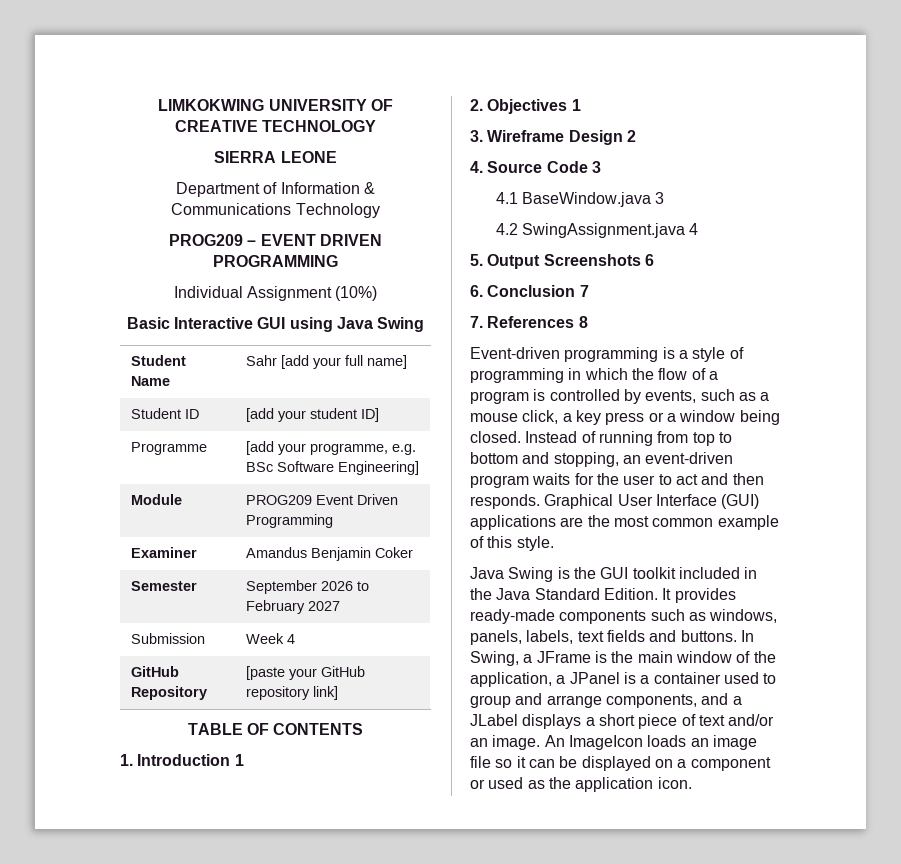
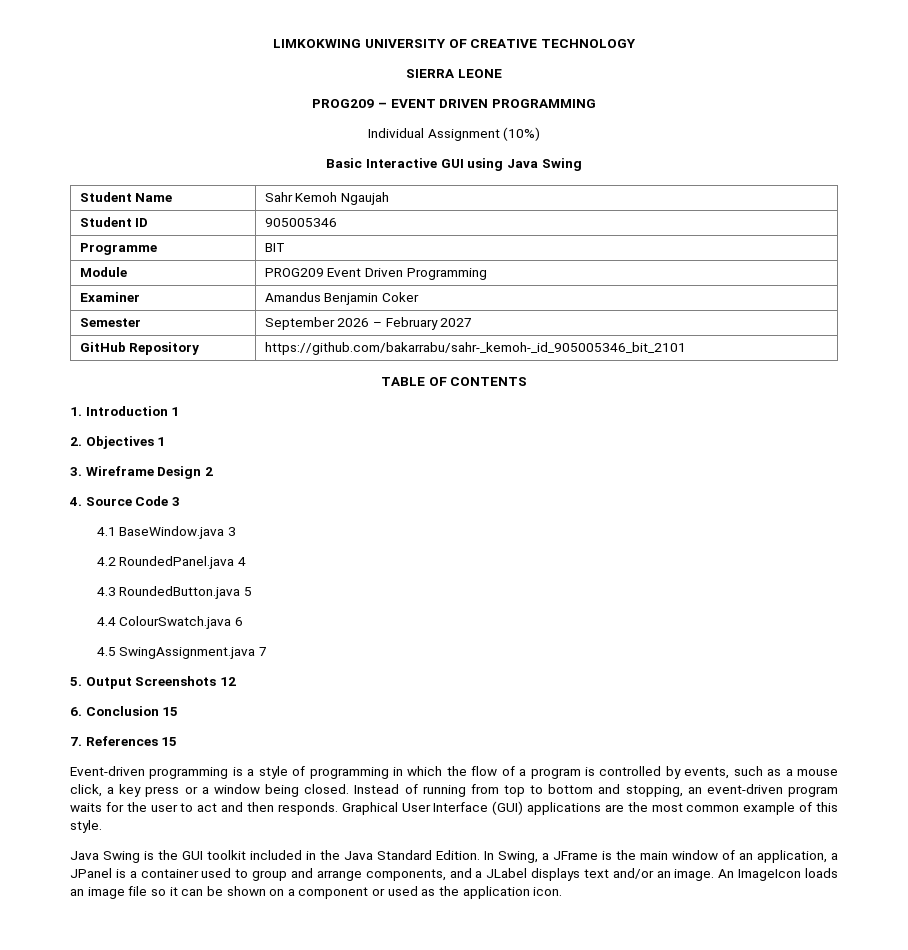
[176,182,375,197] [171,203,380,218] // Department of Information & Communications Technology -> (502, 73) none
[280,355,407,369] [130,408,199,419] [245,408,379,422] [130,442,207,455] [245,441,416,455] [245,461,419,475] [add your full name] // Student ID | [add your student ID] // Programme | [add your programme, e.g. BSc Software Engineering] -> [295,192,389,205] [79,217,149,227] [264,218,337,227] [79,243,157,255] [264,243,285,252] Kemoh Ngaujah // Student ID | 905005346 // Programme | BIT
[356,581,369,591] to -> [372,322,382,327] –
[130,633,205,644] [245,633,295,644] // Submission | Week 4 -> (473, 322) none
[245,666,365,680] [245,686,338,700] [paste your GitHub repository link] -> [264,342,686,355] https://github.com/bakarrabu/sahr-_kemoh-_id_905005346_bit_2101
[522,223,699,238] SwingAssignment.java 4 -> [119,556,246,569] [96,586,252,599] [96,616,243,629] [96,647,267,659] RoundedPanel.java 4 // 4.3 RoundedButton.java 5 // 4.4 ColourSwatch.java 6 // 4.5 SwingAssignment.java 7
[644,254,654,266] 6 -> [219,677,236,686] 12
[579,285,589,297] 7 -> [162,707,179,716] 15
[578,316,588,328] 8 -> [161,737,178,746] 15
[662,588,736,603] [470,609,778,624] [470,630,737,645] It provides ready-made components such as windows, panels, labels, text fields and buttons. -> (480, 855) none
[753,651,776,663] the -> [739,853,753,860] an
[585,714,696,729] a short piece of -> (581, 874) none
[581,756,651,771] displayed -> [226,886,266,896] shown

